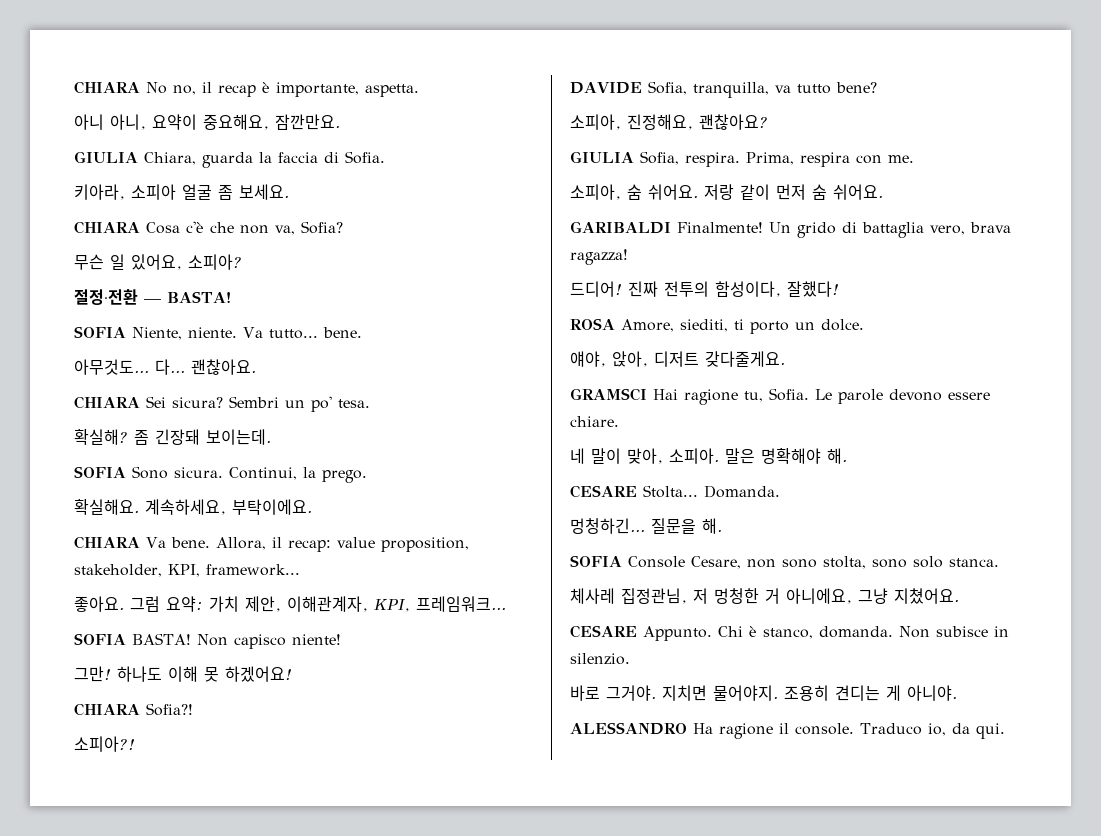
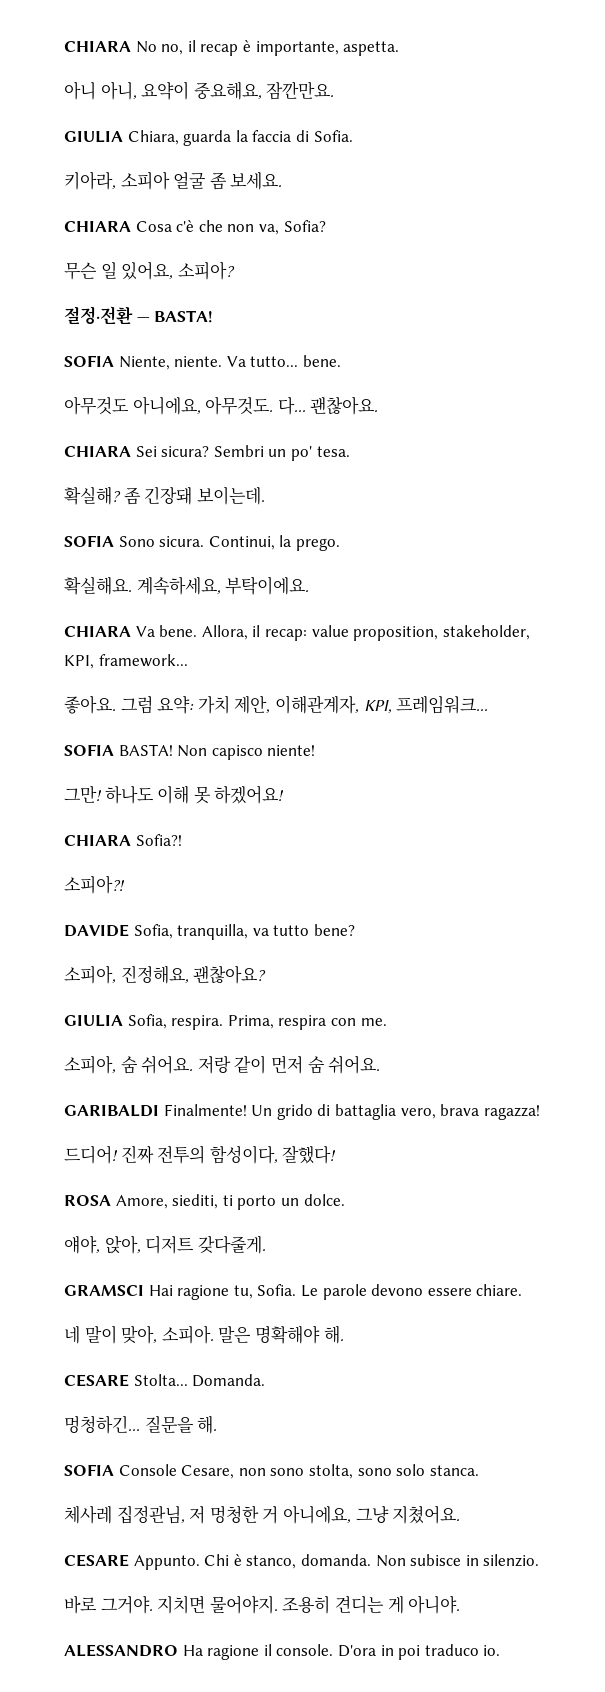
[74,359,149,375] 아무것도... -> [64,396,274,415] 아무것도 아니에요, 아무것도.
[705,351,785,367] 갖다줄게요. -> [197,1235,266,1254] 갖다줄게.
[860,723,1005,739] Traduco io, da qui. -> [337,1644,501,1660] D'ora in poi traduco io.

